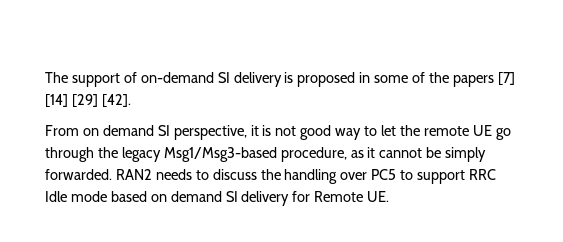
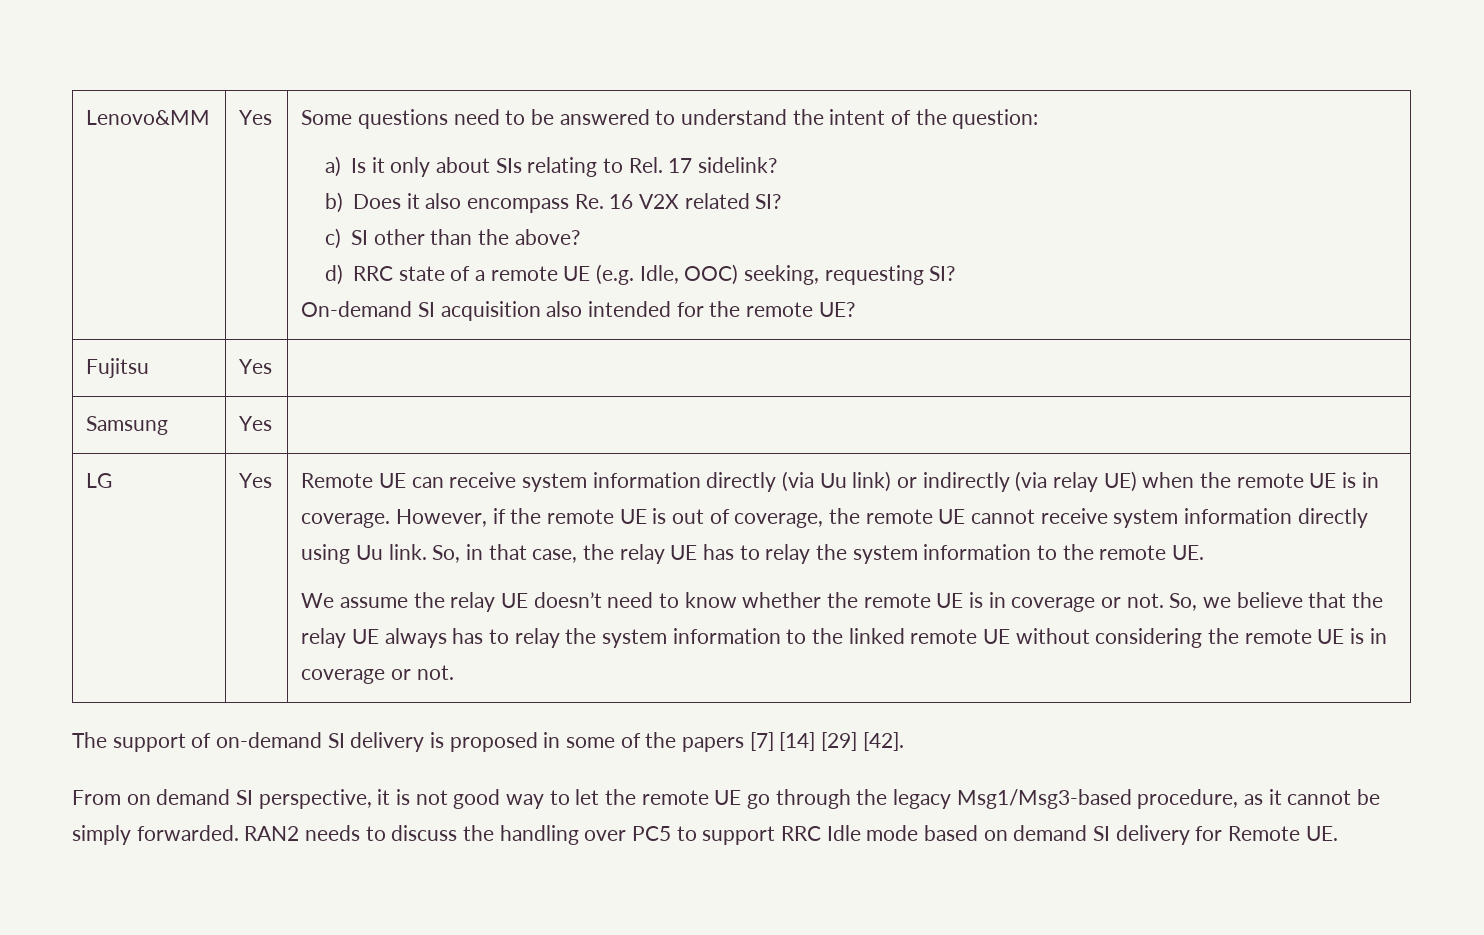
(45, 77) none -> [86,110,211,125] [239,110,273,125] [301,109,1039,129] [324,156,778,177] [324,192,782,213] [324,228,580,249] [324,264,956,285] [301,301,855,321] [86,358,150,378] [239,359,273,374] [86,416,169,435] [239,416,273,431] [86,473,113,488] [239,473,273,488] [301,471,1379,492] [301,508,1368,528] [301,544,1204,564] [301,592,1383,612] [301,628,1387,648] [301,665,454,684] Lenovo&MM | Yes | Some questions need to be answered to understand the intent of the question: // a) Is it only about SIs relating to Rel. 17 sidelink? // b) Does it also encompass Re. 16 V2X related SI? // c) SI other than the above? // d) RRC state of a remote UE (e.g. Idle, OOC) seeking, requesting SI? // On-demand SI acquisition also intended for the remote UE? // Fujitsu | Yes | // Samsung | Yes | // LG | Yes | Remote UE can receive system information directly (via Uu link) or indirectly (via relay UE) when the remote UE is in coverage. However, if the remote UE is out of coverage, the remote UE cannot receive system information directly using Uu link. So, in that case, the relay UE has to relay the system information to the remote UE. // We assume the relay UE doesn’t need to know whether the remote UE is in coverage or not. So, we believe that the relay UE always has to relay the system information to the linked remote UE without considering the remote UE is in coverage or not. //

